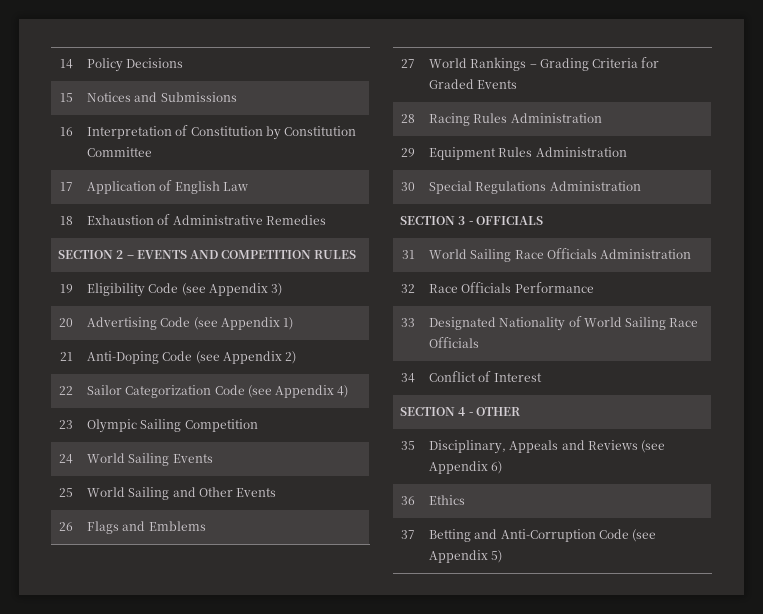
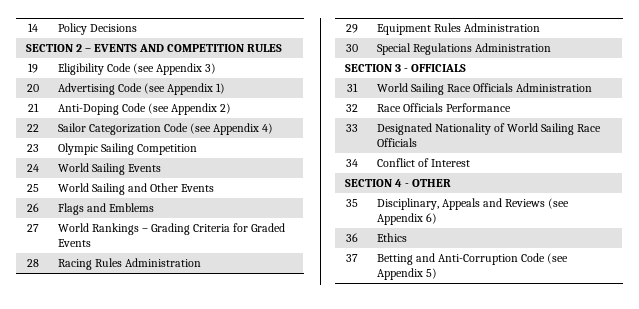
[59,93,73,102] [87,92,237,102] [59,127,73,136] [87,125,356,140] [87,147,153,157] [59,182,73,191] [87,180,248,194] [59,216,73,225] [87,214,326,225] // 15 | Notices and Submissions // 16 | Interpretation of Constitution by Constitution Committee // 17 | Application of English Law // 18 | Exhaustion of Administrative Remedies -> (137, 28) none

